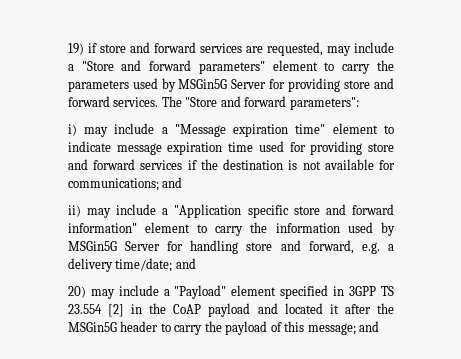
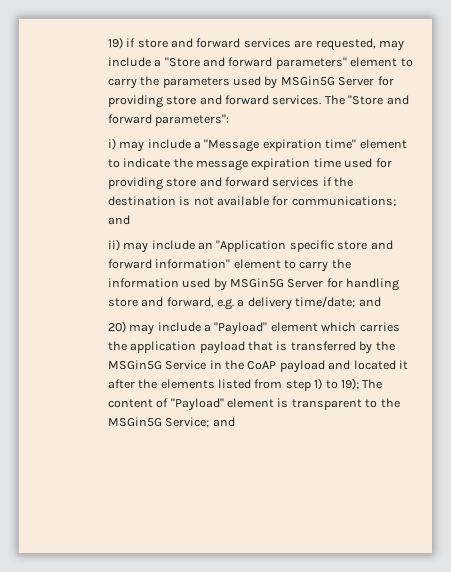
(111, 146) none -> [173,158,193,168] the
[162,208,169,215] a -> [198,242,214,250] an
[280,285,395,299] [67,304,124,317] specified in 3GPP TS 23.554 [2] -> [321,322,400,332] [107,341,395,354] [107,360,207,370] which carries the application payload that is transferred by the MSGin5G Service
[67,321,356,335] MSGin5G header to carry the payload of this message; -> [160,378,383,391] [107,398,400,411] [107,417,210,428] elements listed from step 1) to 19); The content of "Payload" element is transparent to the MSGin5G Service;

